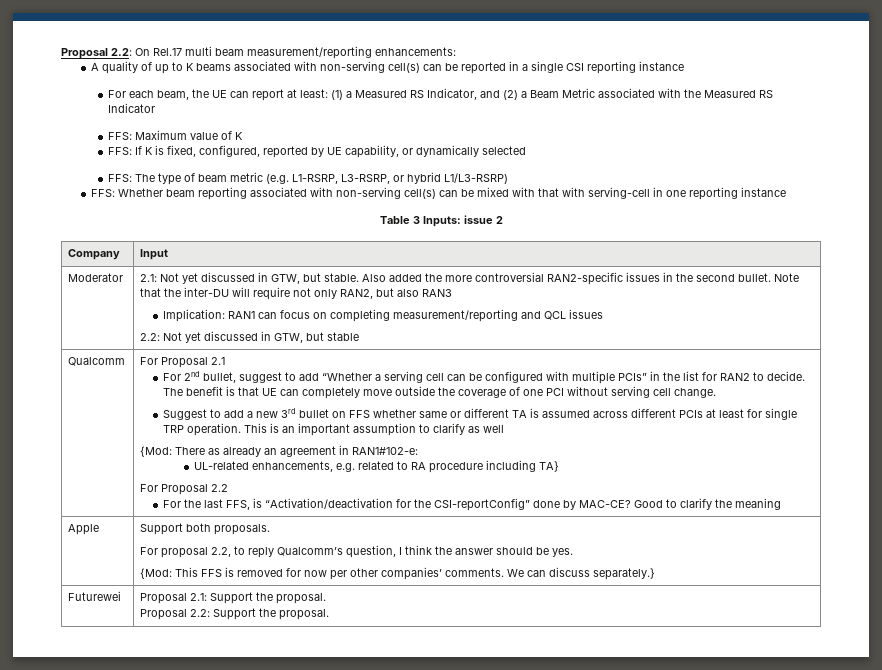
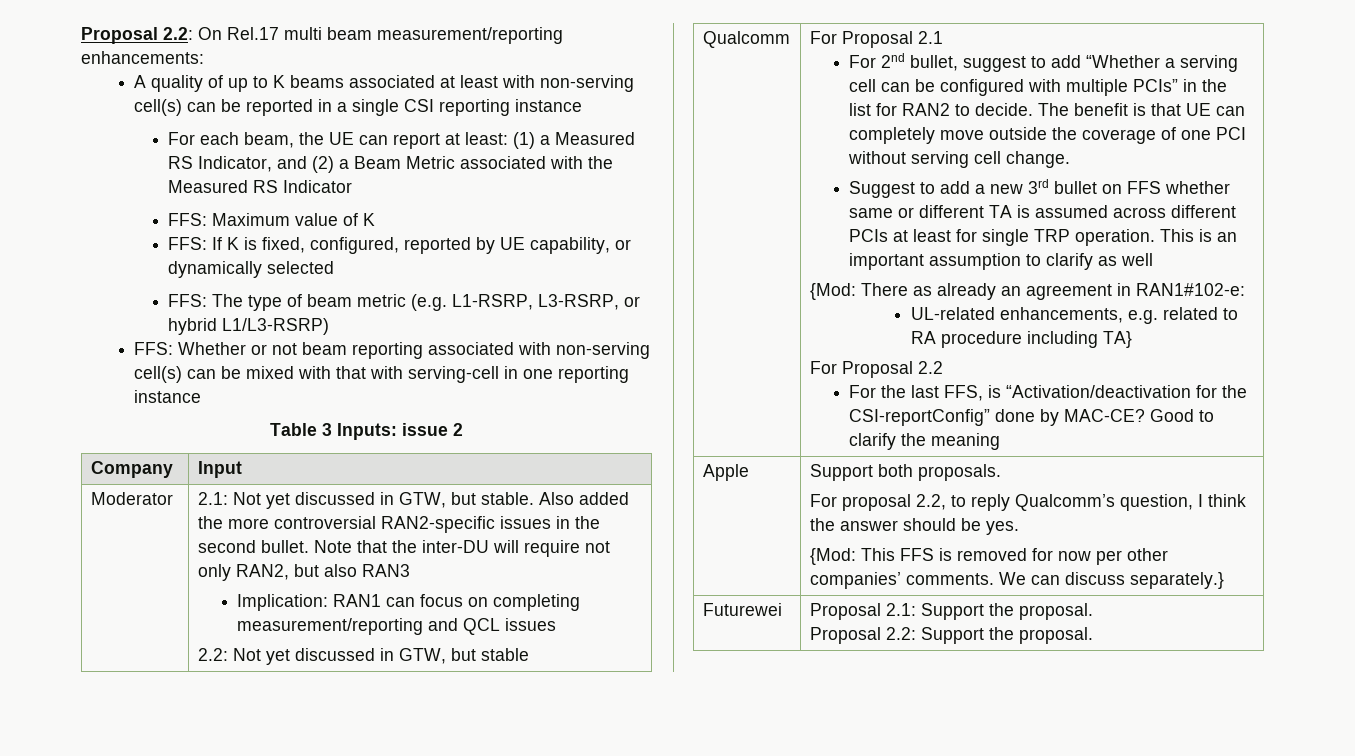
(291, 66) none -> [440,75,499,88] at least
(163, 192) none -> [251,343,298,355] or not

